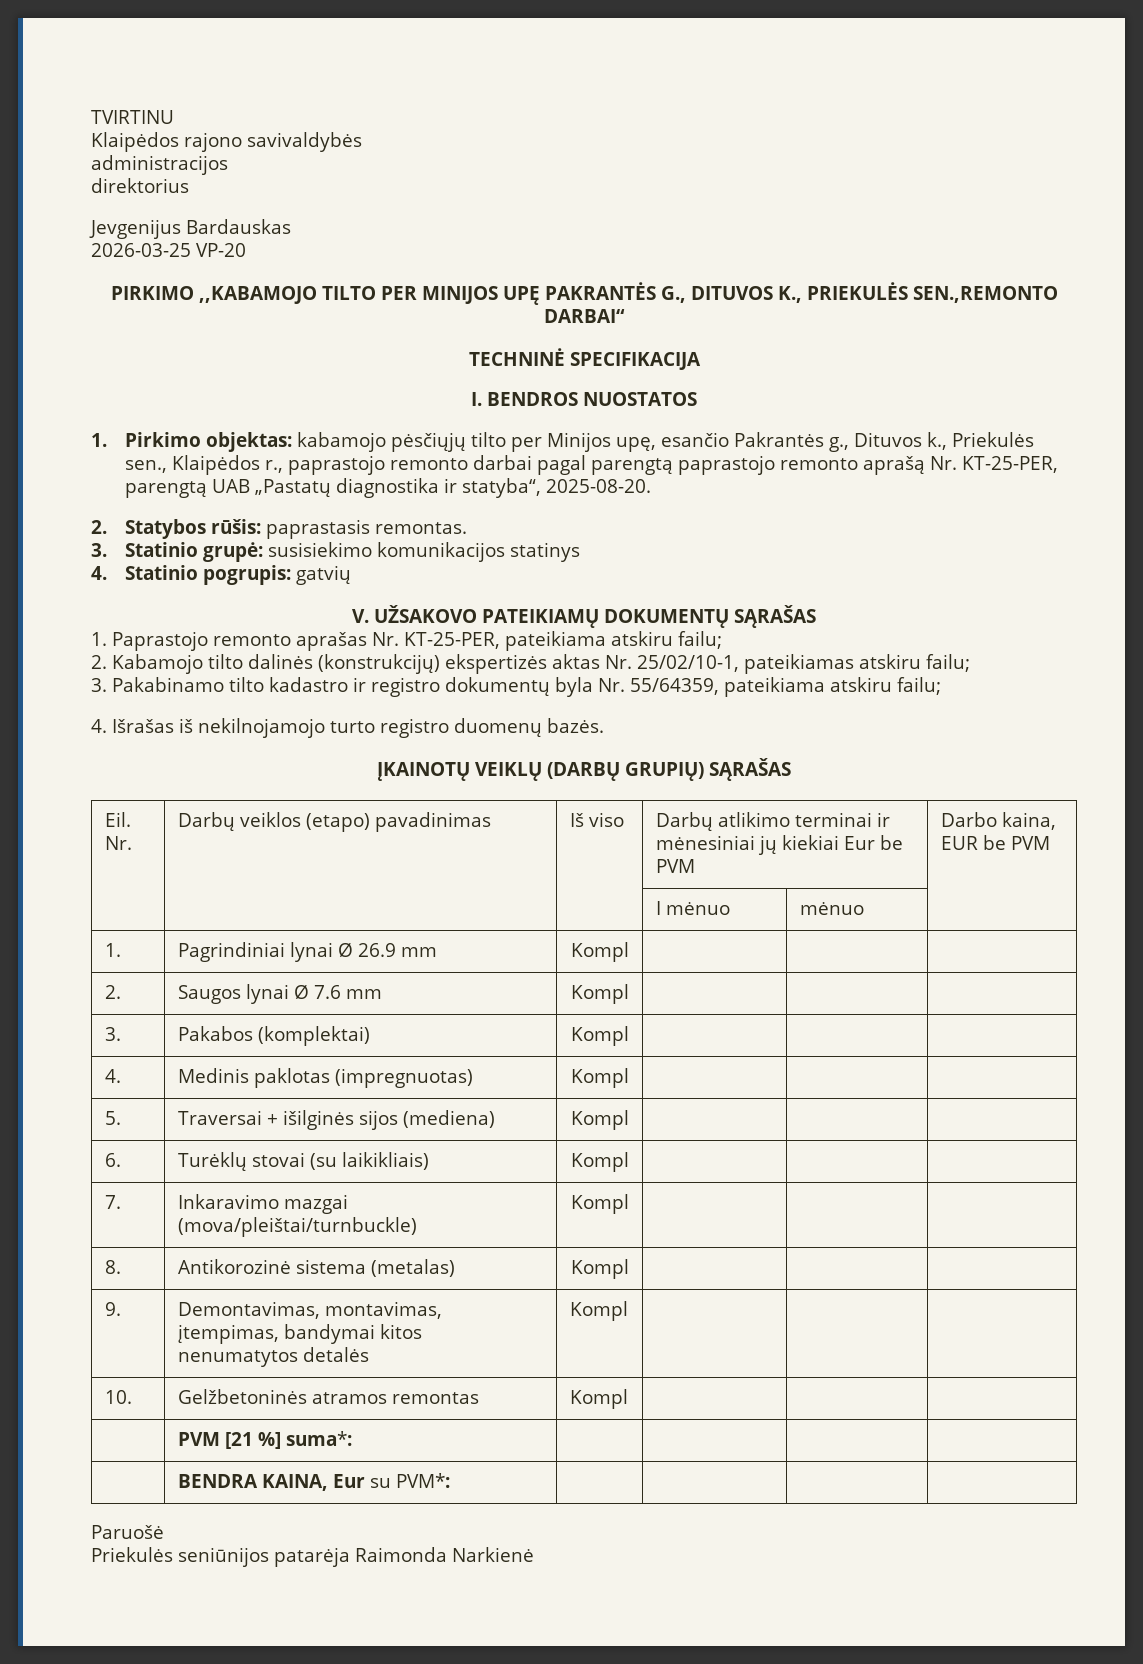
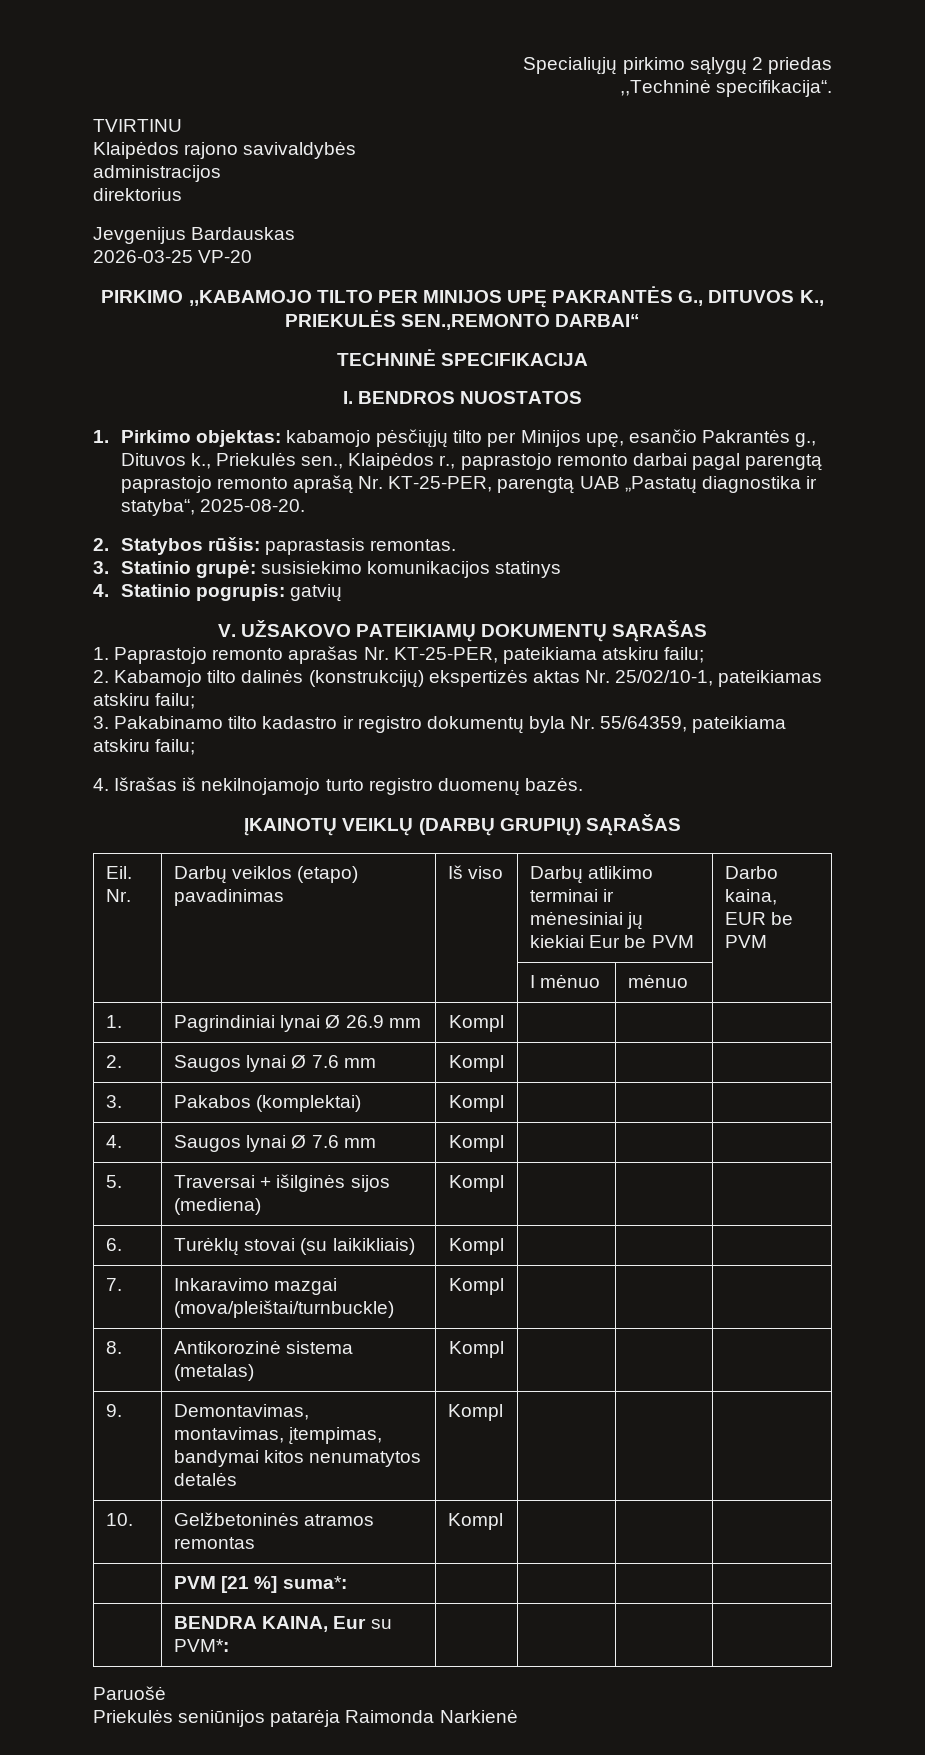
(91, 117) none -> [523,57,832,75] [619,79,832,97] Specialiųjų pirkimo sąlygų 2 priedas // ,,Techninė specifikacija“. //
[177,1068,473,1088] Medinis paklotas (impregnuotas) -> [174,1135,376,1152] Saugos lynai Ø 7.6 mm

